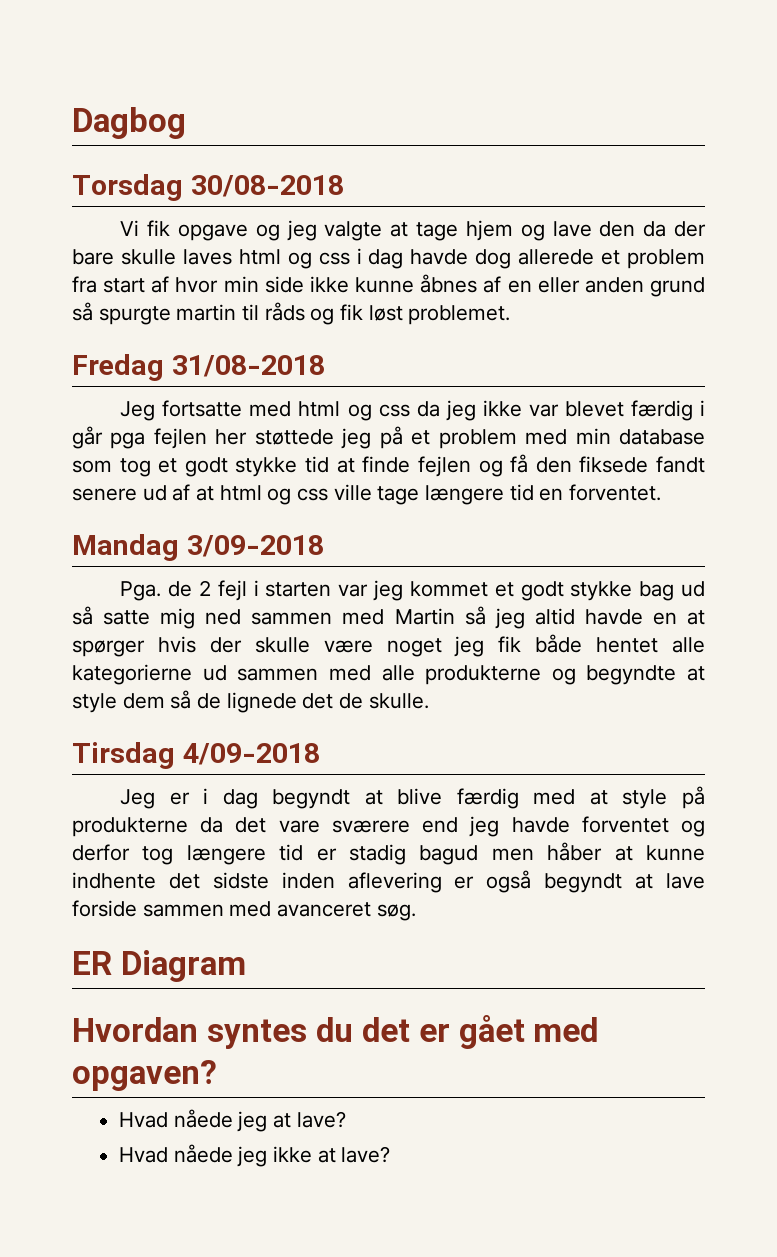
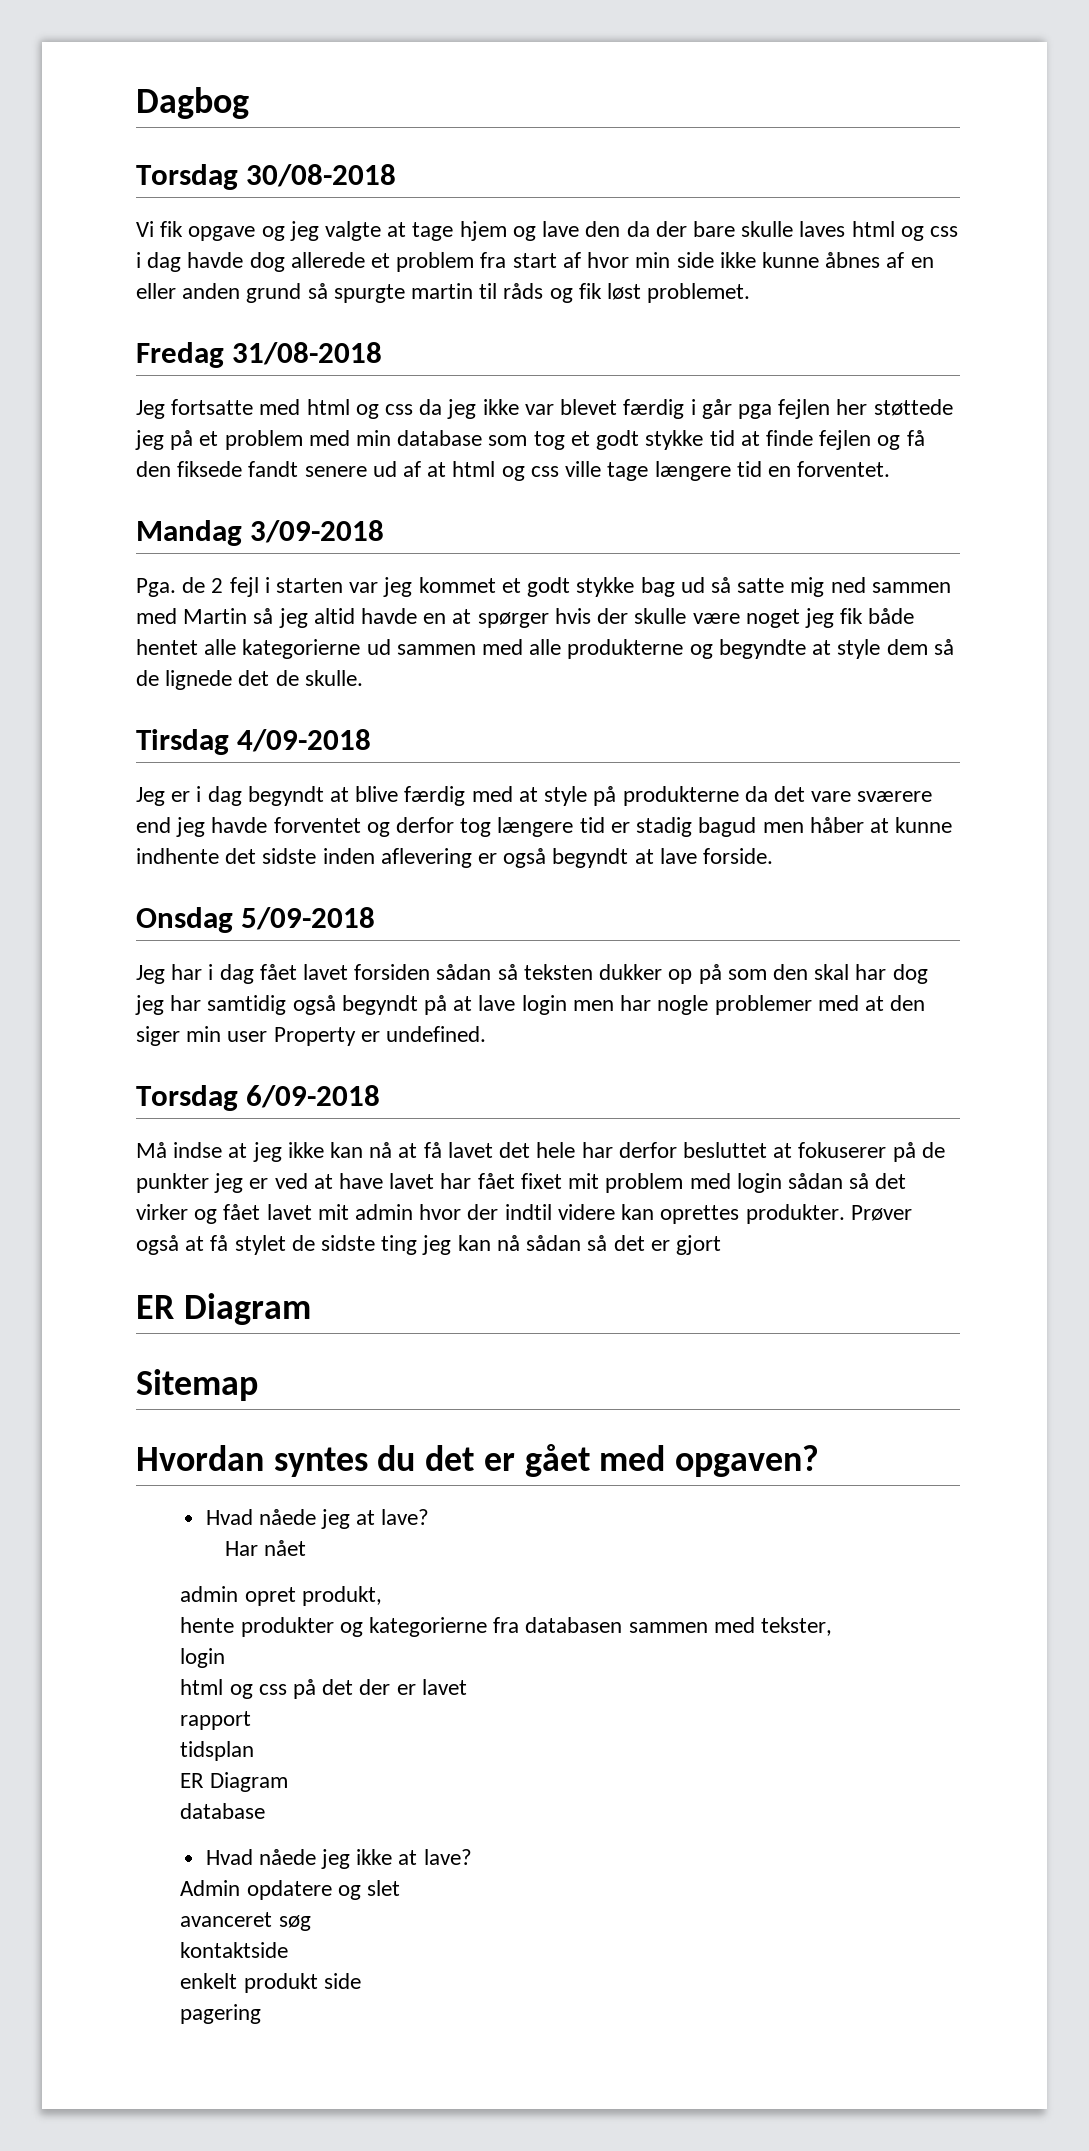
[72,900,416,921] [72,950,246,982] forside sammen med avanceret søg. // ER Diagram -> [703,848,774,864] [136,907,376,933] [136,964,928,984] [135,995,926,1015] [136,1026,487,1046] [136,1085,381,1111] [136,1142,945,1162] [136,1173,907,1193] [136,1204,912,1224] [136,1235,721,1255] [136,1293,311,1325] [136,1369,258,1401] forside. // Onsdag 5/09-2018 // Jeg har i dag fået lavet forsiden sådan så teksten dukker op på som den skal har dog jeg har samtidig også begyndt på at lave login men har nogle problemer med at den siger min user Property er undefined. // Torsdag 6/09-2018 // Må indse at jeg ikke kan nå at få lavet det hele har derfor besluttet at fokuserer på de punkter jeg er ved at have lavet har fået fixet mit problem med login sådan så det virker og fået lavet mit admin hvor der indtil videre kan oprettes produkter. Prøver også at få stylet de sidste ting jeg kan nå sådan så det er gjort // ER Diagram // Sitemap
(346, 1119) none -> [224,1540,306,1556] [180,1586,382,1606] [180,1617,833,1637] [180,1648,226,1668] [180,1679,467,1699] [180,1711,252,1730] [180,1741,255,1761] [180,1772,288,1792] [180,1803,266,1819] // Har nået // admin opret produkt, // hente produkter og kategorierne fra databasen sammen med tekster, // login // html og css på det der er lavet // rapport // tidsplan // ER Diagram // database
(391, 1154) none -> [180,1880,400,1900] [180,1912,311,1931] [180,1942,289,1958] [180,1973,361,1993] [180,2004,262,2024] // Admin opdatere og slet // avanceret søg // kontaktside // enkelt produkt side // pagering

